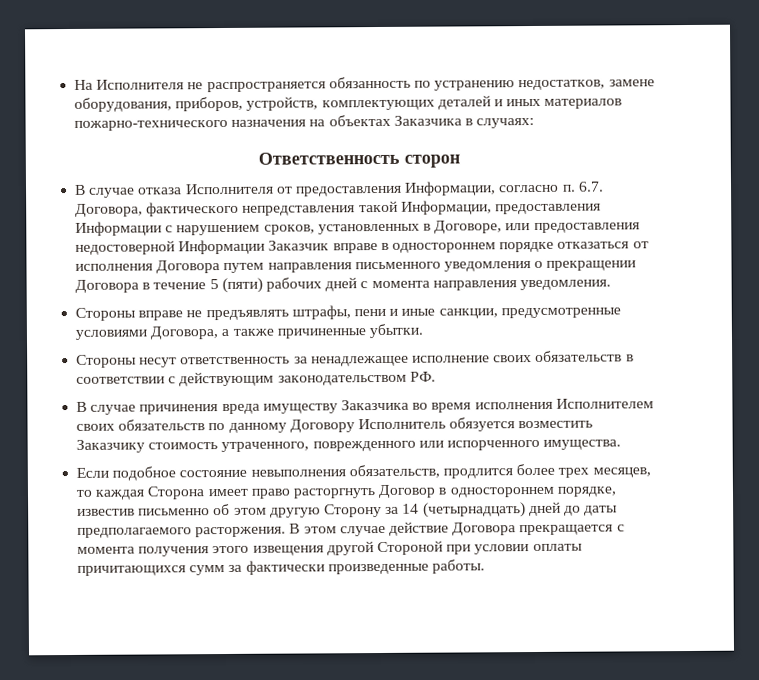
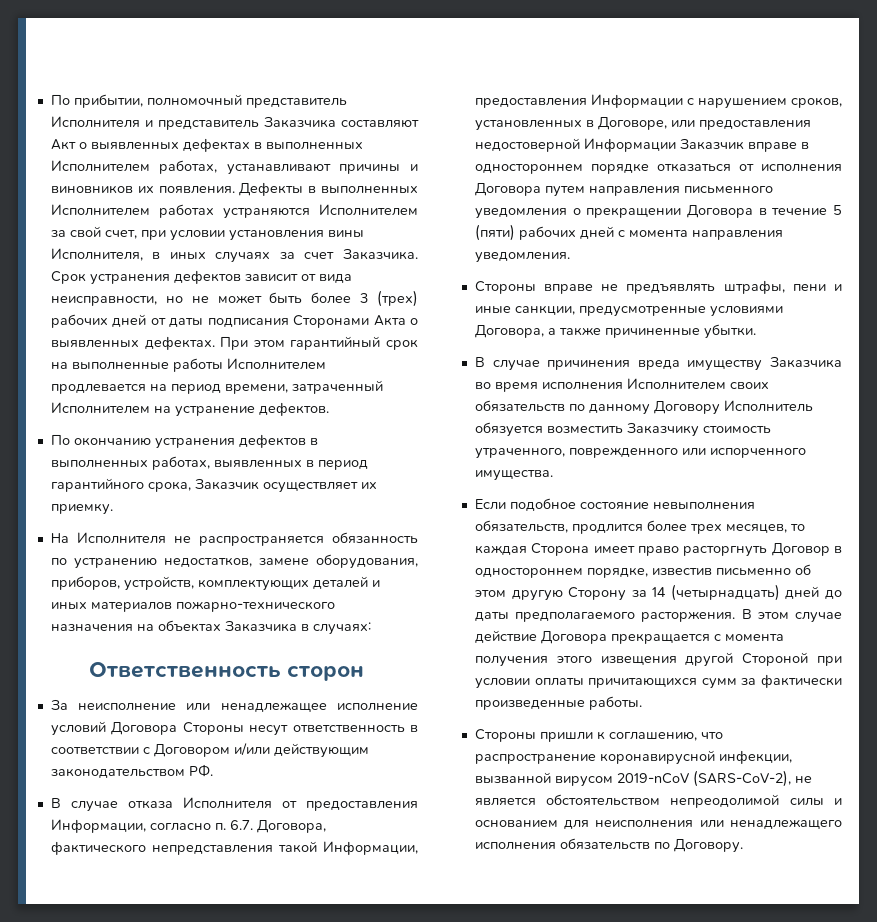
(74, 84) none -> [50,94,347,108] [50,116,419,130] [50,138,363,152] [50,160,418,175] [50,182,418,196] [50,204,418,219] [50,226,364,241] [50,248,418,263] [50,270,352,285] [50,290,418,307] [50,314,419,328] [50,336,419,350] [50,358,326,372] [50,380,383,394] [50,402,329,417] [50,434,318,449] [50,456,368,470] [50,478,377,493] [50,503,113,515] По прибытии, полномочный представитель Исполнителя и представитель Заказчика составляют Акт о выявленных дефектах в выполненных Исполнителем работах, устанавливают причины и виновников их появления. Дефекты в выполненных Исполнителем работах устраняются Исполнителем за свой счет, при условии установления вины Исполнителя, в иных случаях за счет Заказчика. Срок устранения дефектов зависит от вида неисправности, но не может быть более 3 (трех) рабочих дней от даты подписания Сторонами Акта о выявленных дефектах. При этом гарантийный срок на выполненные работы Исполнителем продлевается на период времени, затраченный Исполнителем на устранение дефектов. // По окончанию устранения дефектов в выполненных работах, выявленных в период гарантийного срока, Заказчик осуществляет их приемку. //
(460, 161) none -> [50,699,418,712] [50,721,419,736] [50,743,369,758] [50,764,213,778] // За неисполнение или ненадлежащее исполнение условий Договора Стороны несут ответственность в соответствии с Договором и/или действующим законодательством РФ.
[76,350,634,368] [76,371,436,387] // Стороны несут ответственность за ненадлежащее исполнение своих обязательств в соответствии с действующим законодательством РФ. -> (756, 331) none
(485, 566) none -> [474,729,723,742] [474,750,792,765] [474,770,812,787] [474,794,842,808] [474,819,842,829] [474,838,743,853] // Стороны пришли к соглашению, что распространение коронавирусной инфекции, вызванной вирусом 2019-nCoV (SARS-CoV-2), не является обстоятельством непреодолимой силы и основанием для неисполнения или ненадлежащего исполнения обязательств по Договору.

